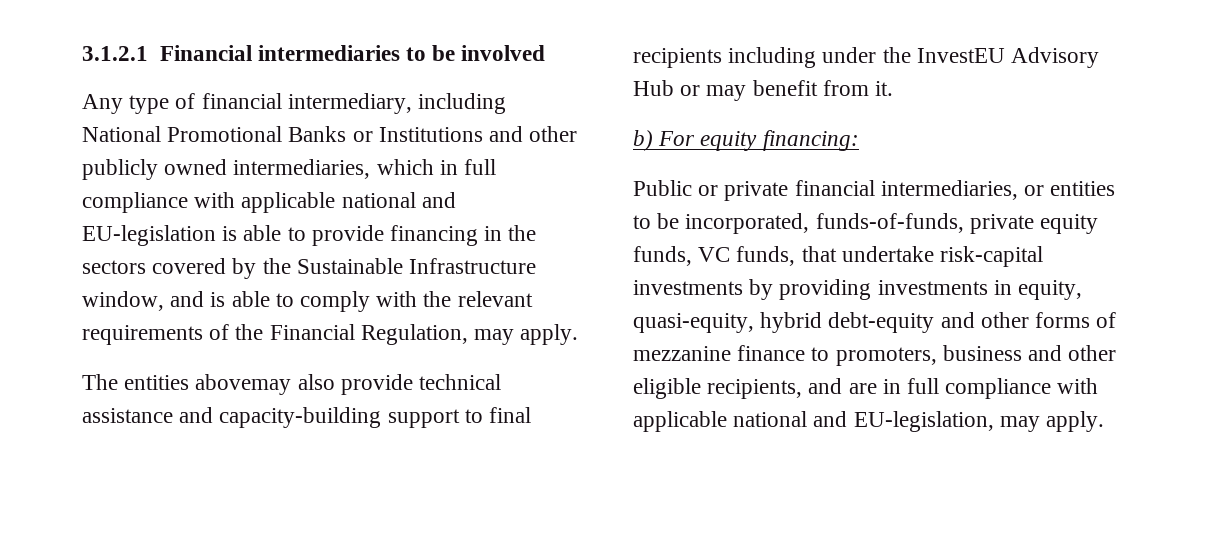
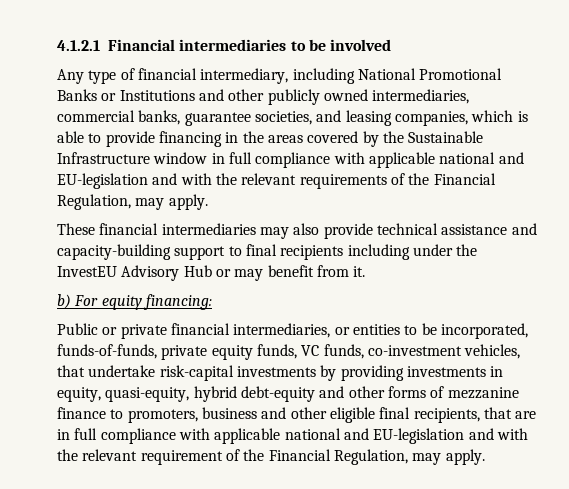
[82,46,148,61] 3.1.2.1 -> [57,40,100,51] 4.1.2.1
[376,159,497,175] [82,192,456,213] [82,225,537,246] [82,258,537,279] [82,291,371,312] which in full compliance with applicable national and EU-legislation is able to provide financing in the sectors covered by the Sustainable Infrastructure window, and is able to comply -> [57,110,528,126] [57,131,484,147] [57,152,524,168] [57,173,178,189] commercial banks, guarantee societies, and leasing companies, which is able to provide financing in the areas covered by the Sustainable Infrastructure window in full compliance with applicable national and EU-legislation and
[82,374,292,395] The entities abovemay -> [57,223,289,239] These financial intermediaries may
(796, 256) none -> [367,344,521,359] co-investment vehicles,
[707,378,843,399] recipients, and -> [379,407,512,423] final recipients, that
[853,411,994,432] EU-legislation, -> [373,428,528,444] [57,449,408,465] EU-legislation and with the relevant requirement of the Financial Regulation,

